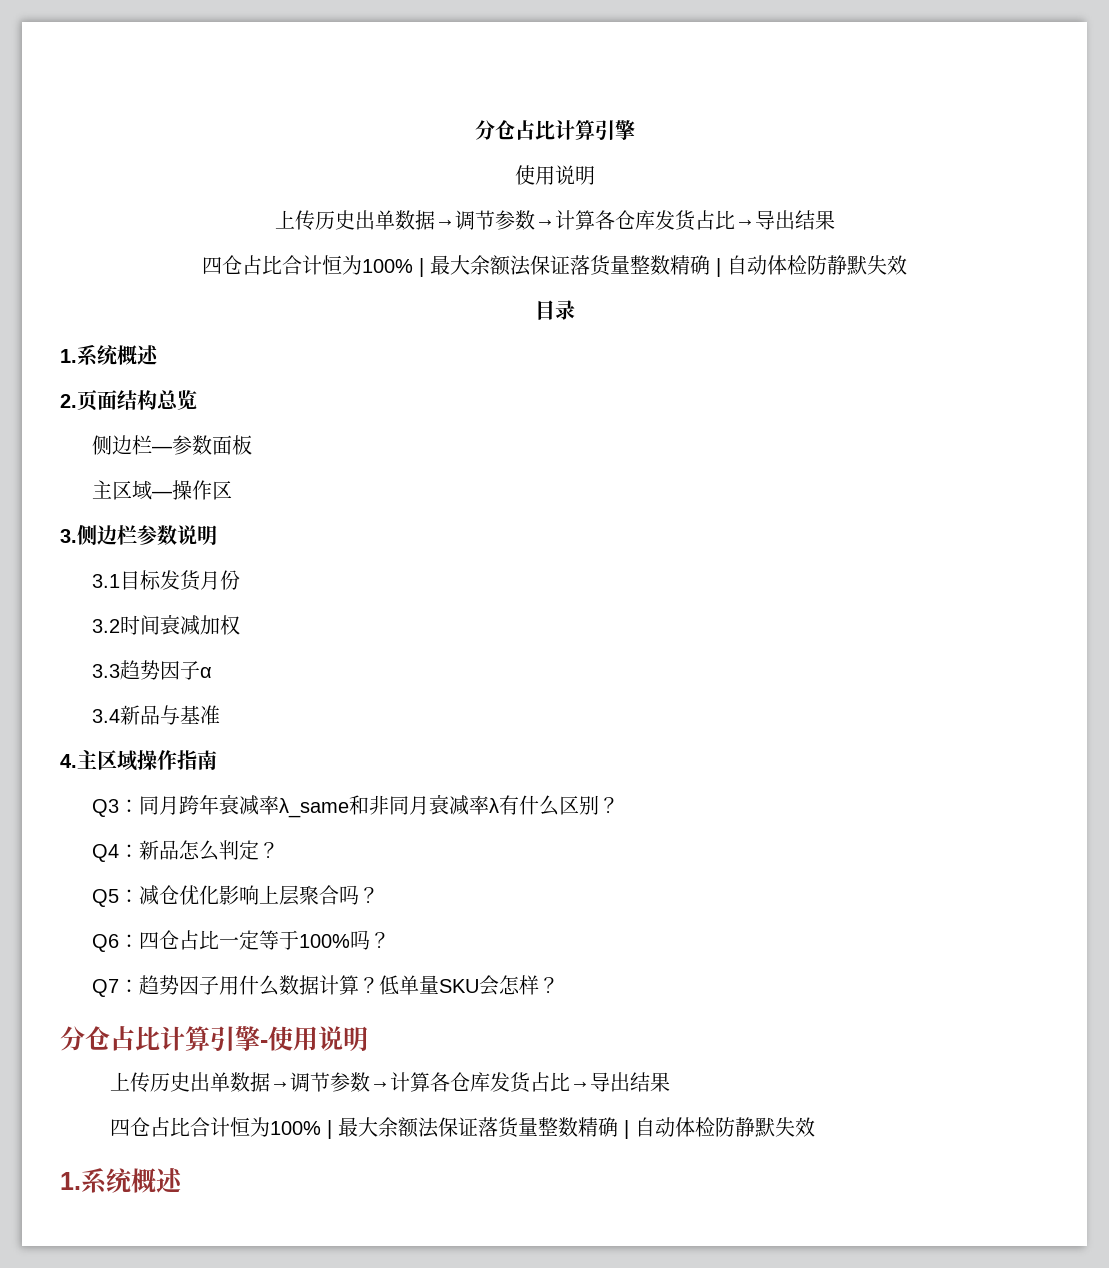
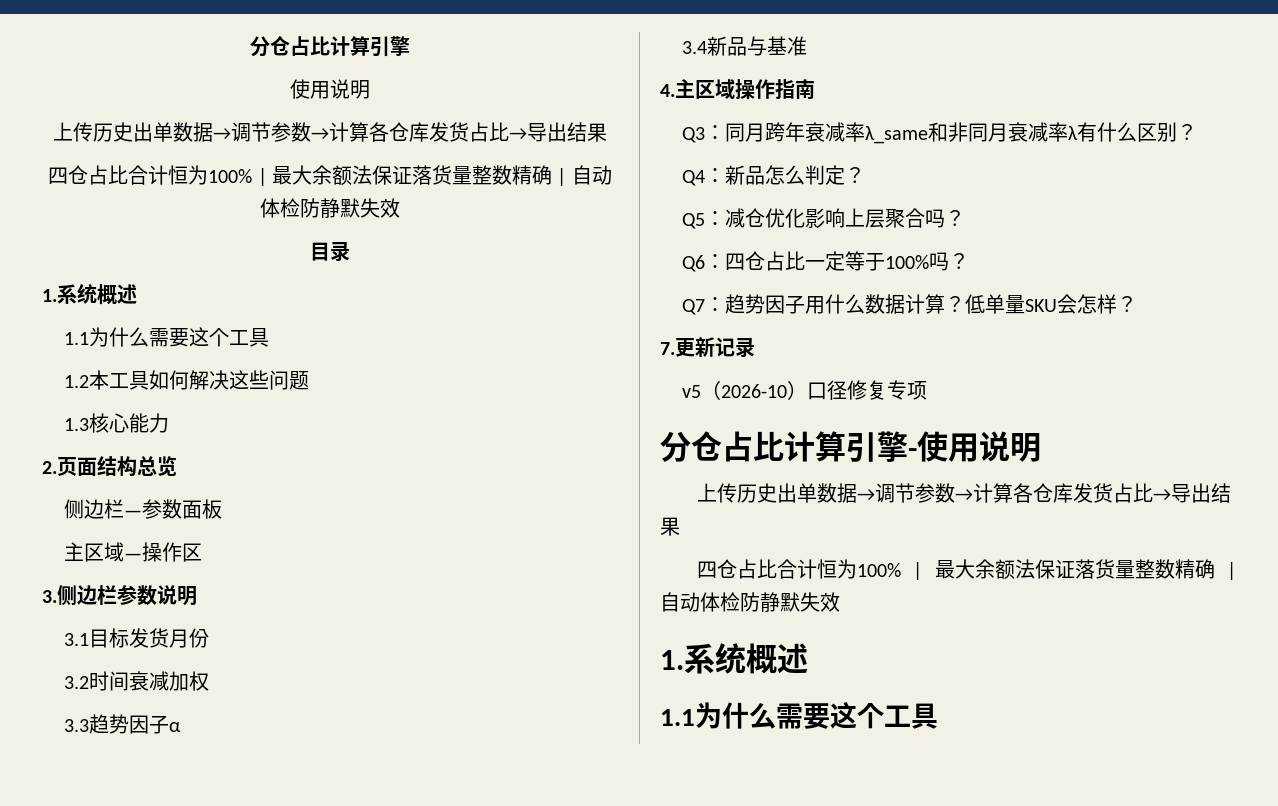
(159, 355) none -> [64,327,270,347] [64,370,310,390] [64,413,170,433] // 1.1为什么需要这个工具 // 1.2本工具如何解决这些问题 // 1.3核心能力
(560, 985) none -> [660,337,755,358] [682,380,928,400] // 7.更新记录 // v5（2026-10）口径修复专项
(183, 1180) none -> [660,702,938,729] // 1.1为什么需要这个工具

